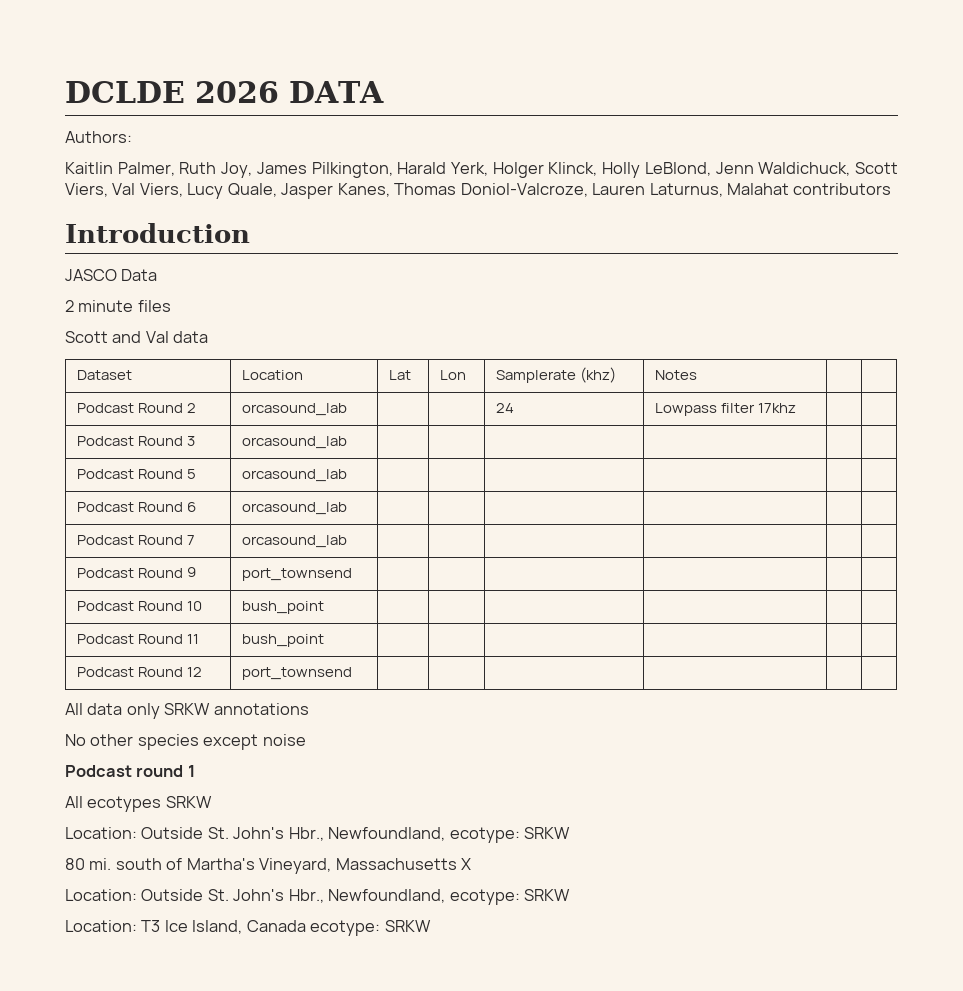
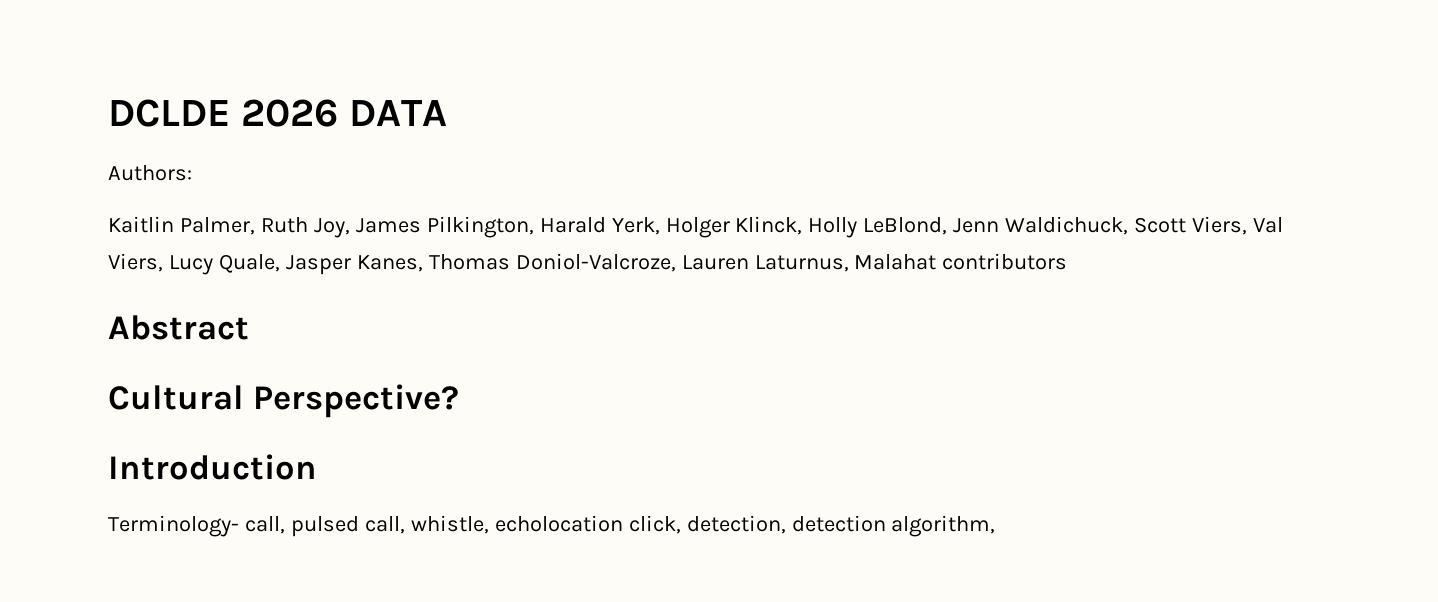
[65,223,250,243] [65,269,158,281] [65,300,171,312] [65,331,209,343] [77,370,133,380] [242,370,304,380] [389,370,412,380] [440,370,467,380] [496,367,617,383] [655,370,698,380] [77,403,197,413] [242,403,348,416] [496,403,515,413] [655,403,797,416] [77,436,196,446] [242,436,348,449] [77,469,197,479] [242,469,348,482] [77,502,197,512] [242,502,348,515] [77,535,196,545] [242,535,348,548] [77,567,197,578] [242,568,353,581] [77,601,203,611] [242,601,325,614] [77,634,200,644] [242,634,325,647] [77,667,203,677] [242,667,353,680] [65,703,309,719] [65,734,306,750] [65,765,195,777] [65,796,212,812] [65,827,571,843] [65,858,472,874] [65,889,571,905] [65,920,431,936] Introduction // JASCO Data // 2 minute files // Scott and Val data // Dataset | Location | Lat | Lon | Samplerate (khz) | Notes | | // Podcast Round 2 | orcasound_lab | | | 24 | Lowpass filter 17khz | | // Podcast Round 3 | orcasound_lab | | | | | | // Podcast Round 5 | orcasound_lab | | | | | | // Podcast Round 6 | orcasound_lab | | | | | | // Podcast Round 7 | orcasound_lab | | | | | | // Podcast Round 9 | port_townsend | | | | | | // Podcast Round 10 | bush_point | | | | | | // Podcast Round 11 | bush_point | | | | | | // Podcast Round 12 | port_townsend | | | | | | // All data only SRKW annotations // No other species except noise // Podcast round 1 // All ecotypes SRKW // Location: Outside St. John's Hbr., Newfoundland, ecotype: SRKW // 80 mi. south of Martha's Vineyard, Massachusetts X // Location: Outside St. John's Hbr., Newfoundland, ecotype: SRKW // Location: T3 Ice Island, Canada ecotype: SRKW -> [108,315,249,340] [108,384,460,418] [108,454,317,480] [108,515,996,537] Abstract // Cultural Perspective? // Introduction // Terminology- call, pulsed call, whistle, echolocation click, detection, detection algorithm,

